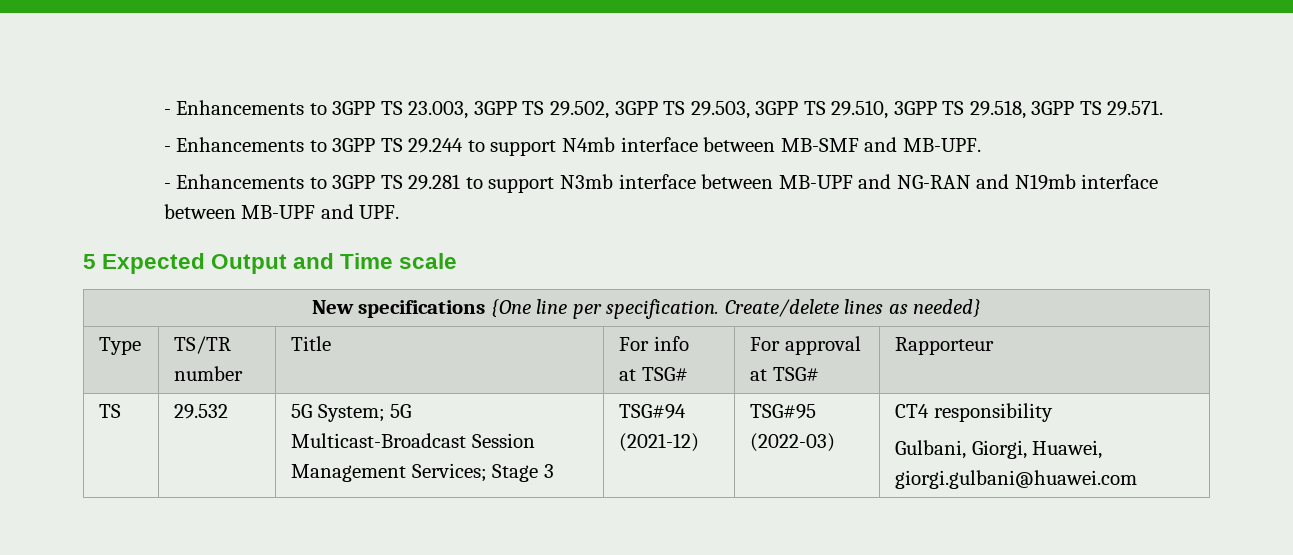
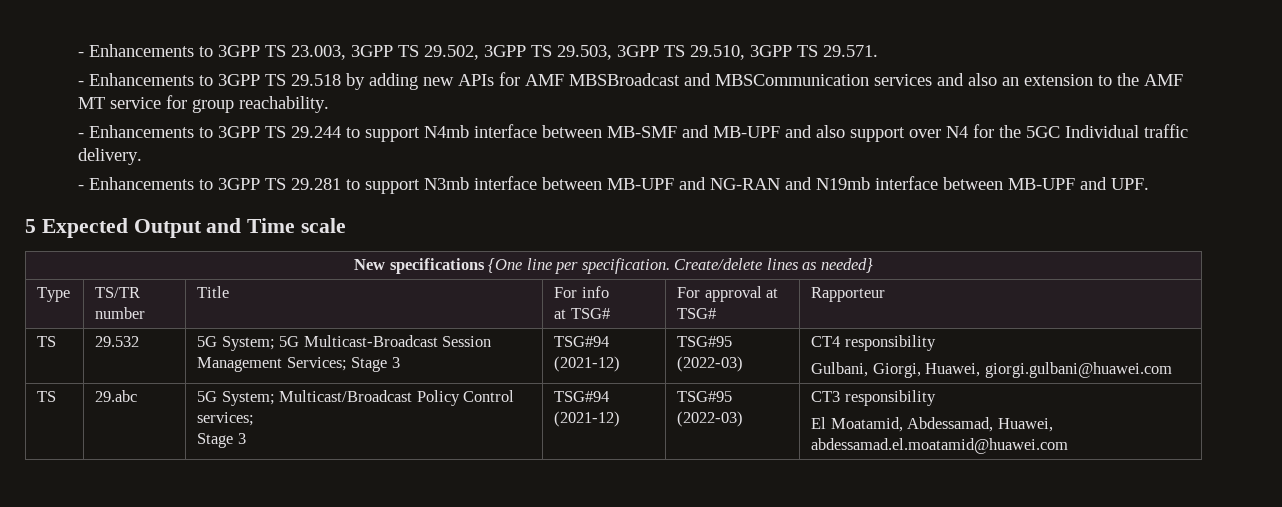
[969,100,1164,119] 29.518, 3GPP TS 29.571. -> [822,45,878,57] [77,72,1183,90] [77,95,329,113] 29.571. // - Enhancements to 3GPP TS 29.518 by adding new APIs for AMF MBSBroadcast and MBSCommunication services and also an extension to the AMF MT service for group reachability.
[902,138,981,152] MB-UPF. -> [712,124,1188,142] [77,148,142,165] MB-UPF and also support over N4 for the 5GC Individual traffic delivery.
(1138, 479) none -> [37,391,57,402] [95,390,138,402] [197,390,515,406] [197,412,255,426] [197,433,246,448] [554,391,610,402] [554,411,621,427] [677,391,733,402] [677,411,744,427] [811,390,936,406] [811,417,1053,432] [811,438,1069,454] // TS | 29.abc | 5G System; Multicast/Broadcast Policy Control services; // Stage 3 | TSG#94 (2021-12) | TSG#95 (2022-03) | CT3 responsibility // El Moatamid, Abdessamad, Huawei, abdessamad.el.moatamid@huawei.com

